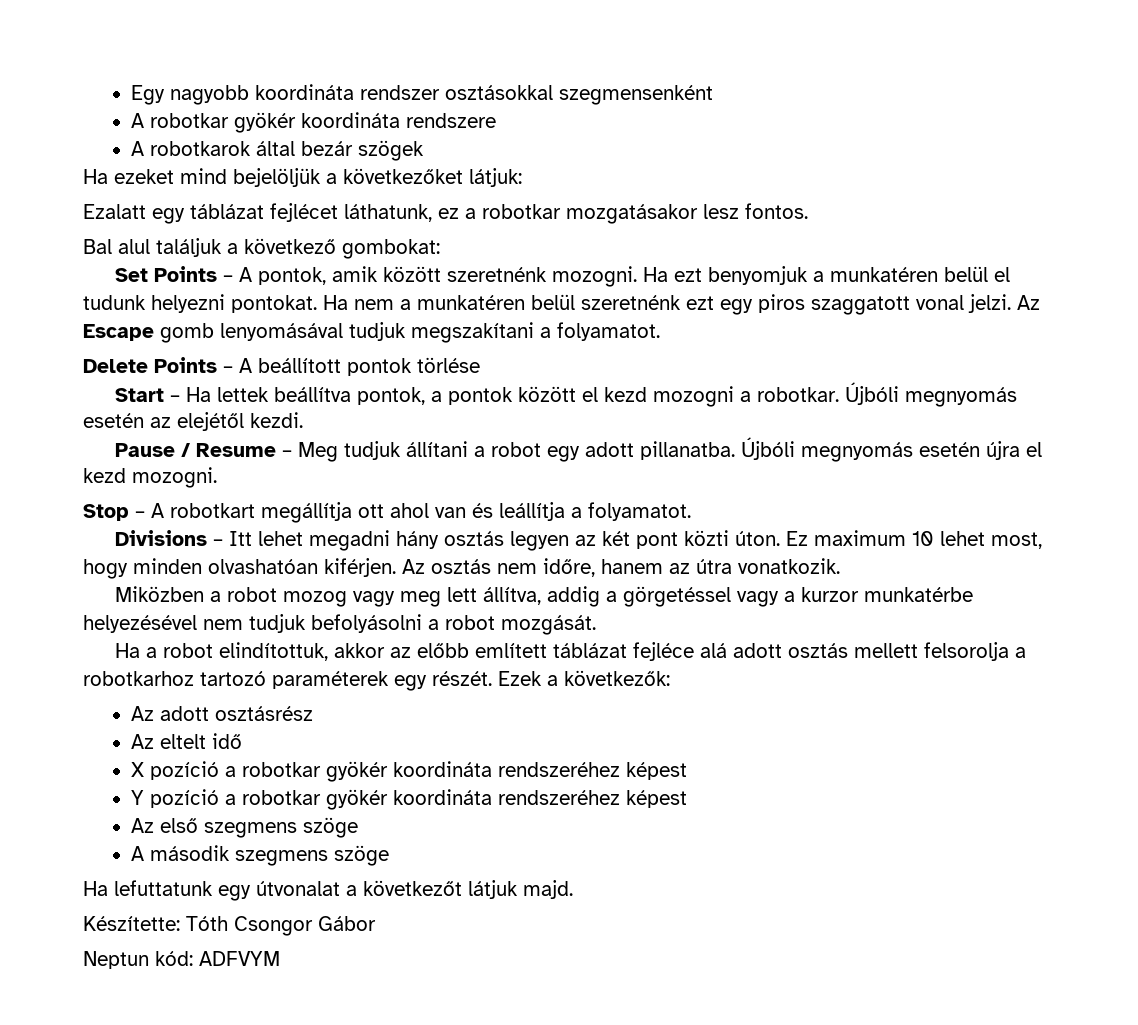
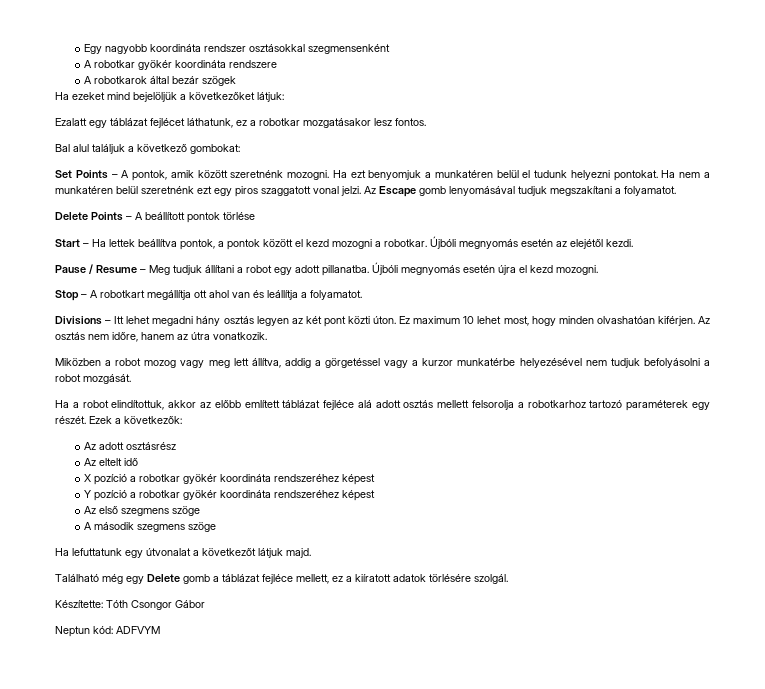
(573, 889) none -> [55,574,508,584] // Található még egy Delete gomb a táblázat fejléce mellett, ez a kiíratott adatok törlésére szolgál.

